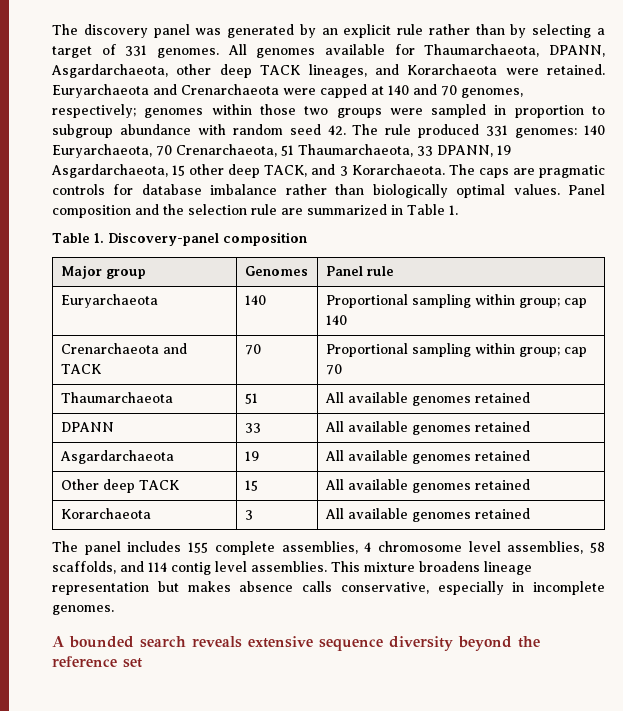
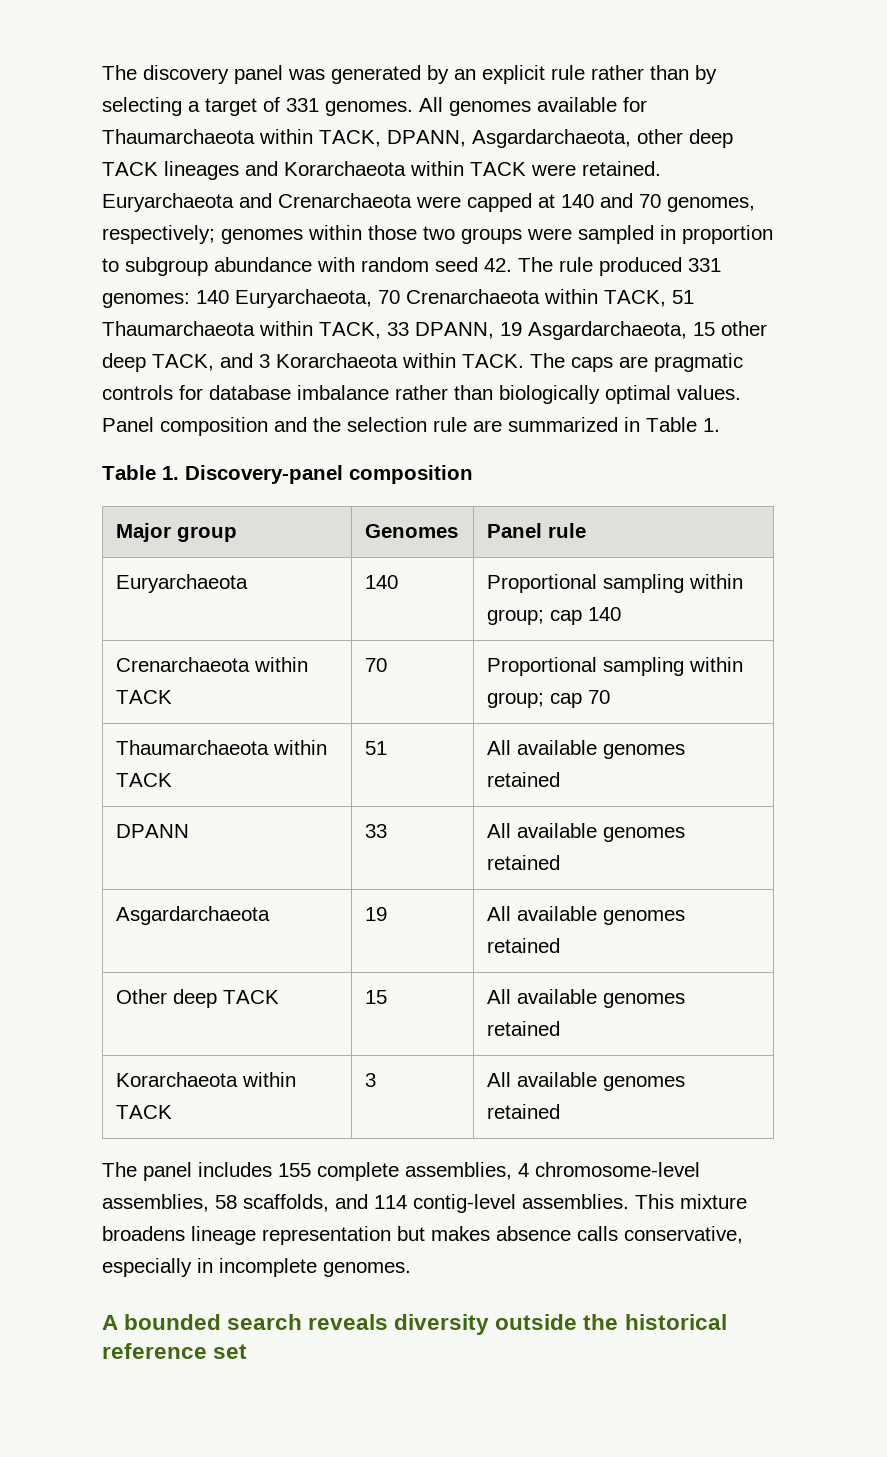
[424,44,540,57] Thaumarchaeota, -> [102,129,381,147] Thaumarchaeota within TACK,
[308,64,367,78] lineages, -> [164,161,239,180] lineages
(498, 69) none -> [410,161,526,176] within TACK
[176,144,413,157] Crenarchaeota, 51 Thaumarchaeota, -> [406,289,694,307] [102,321,381,339] Crenarchaeota within TACK, 51 Thaumarchaeota within TACK,
[351,164,445,175] Korarchaeota. -> [276,353,524,368] Korarchaeota within TACK.
[162,343,187,354] and -> [254,657,309,672] within
(173, 397) none -> [273,740,328,755] [116,773,173,787] within TACK
(151, 513) none -> [242,1072,297,1087] [116,1105,173,1119] within TACK
[377,541,501,552] chromosome level -> [535,1162,700,1177] chromosome-level
[171,561,247,575] contig level -> [413,1194,516,1213] contig-level
[248,636,540,651] extensive sequence diversity beyond the -> [394,1314,727,1335] diversity outside the historical

